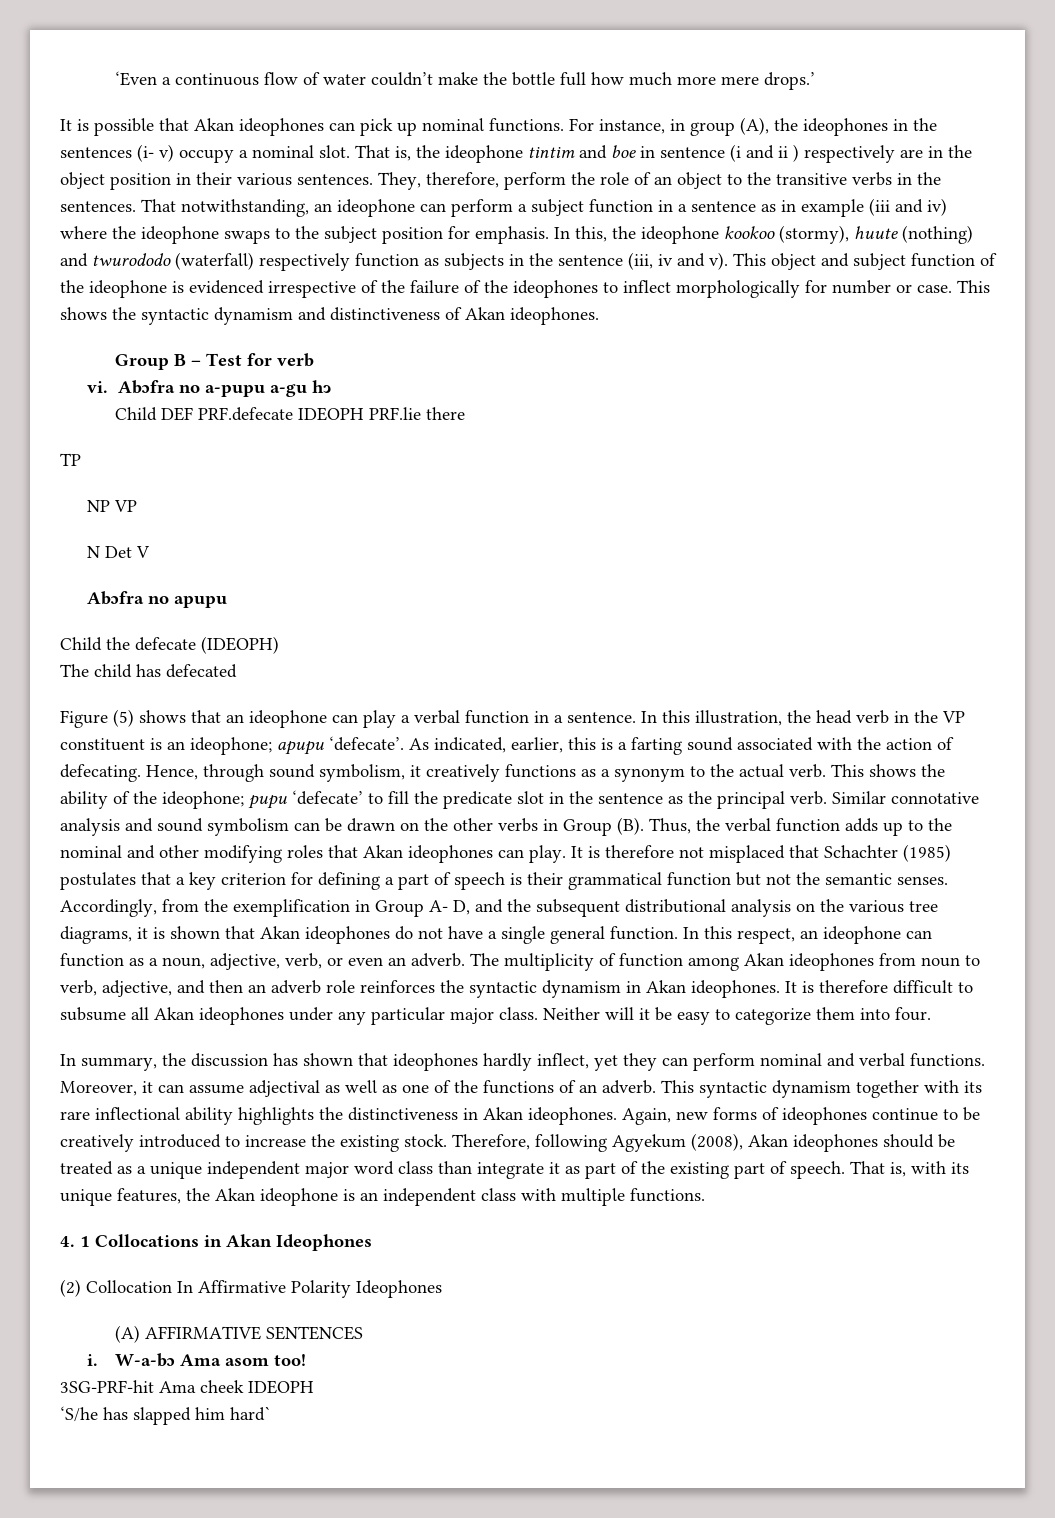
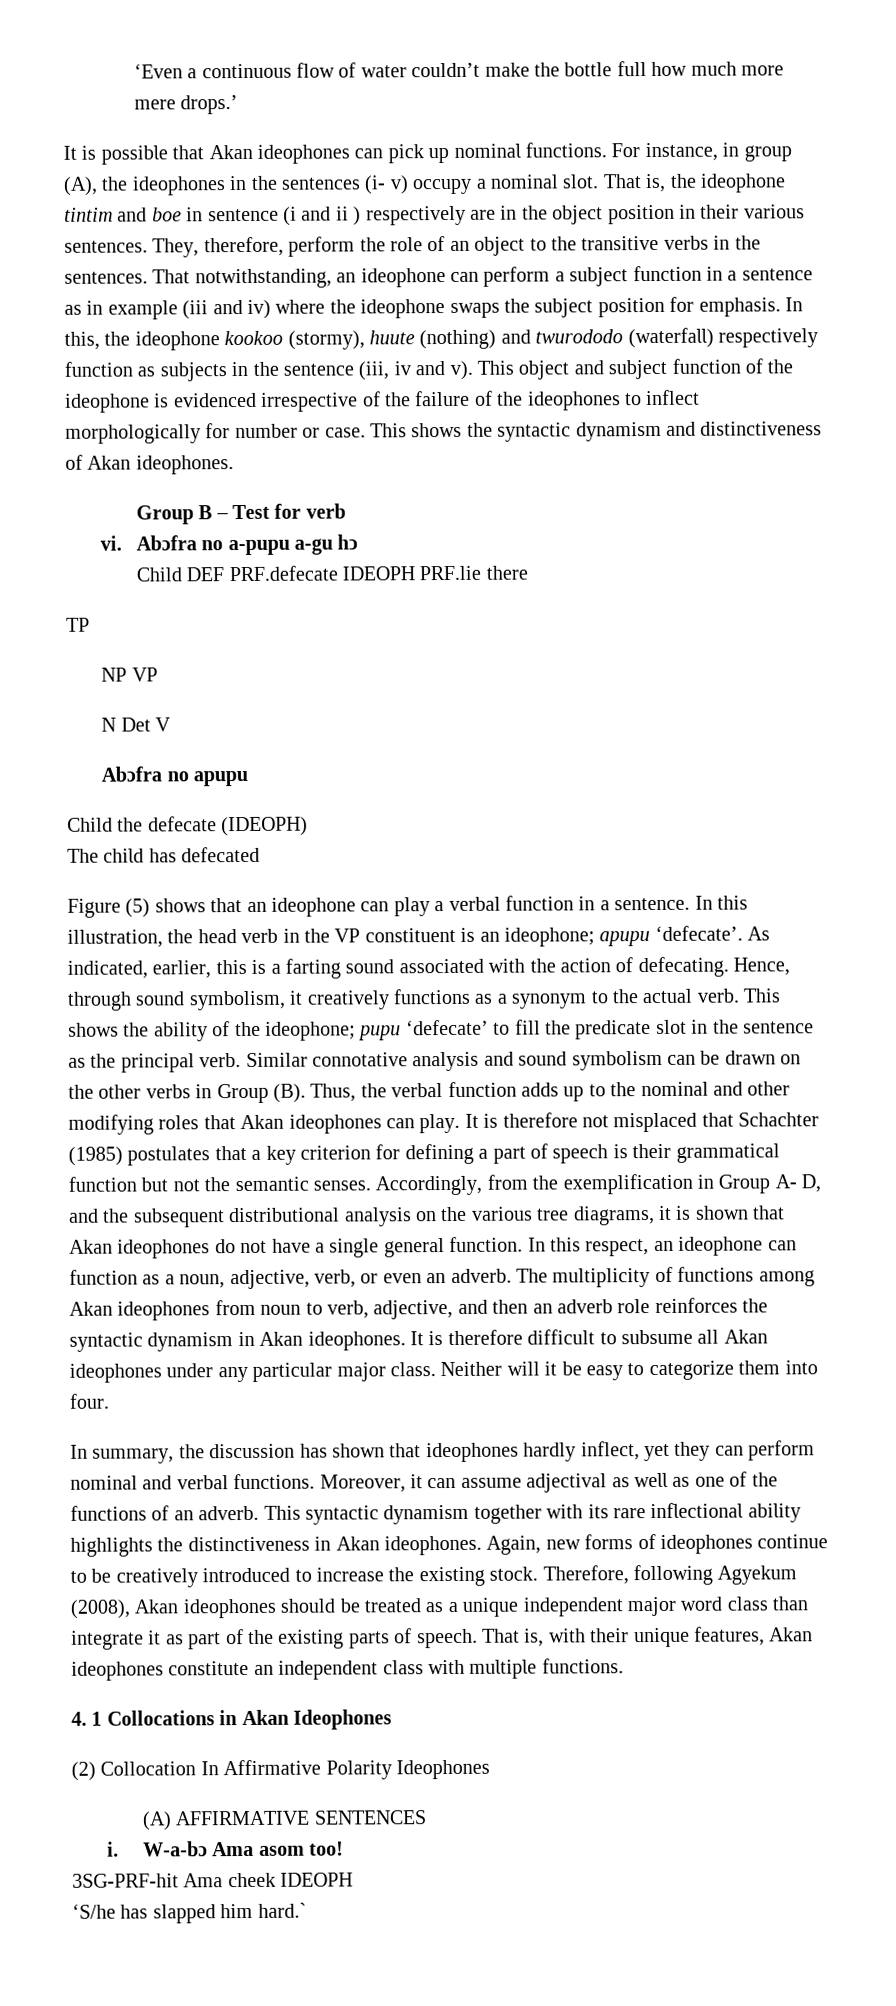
[275,228,290,239] to -> (500, 310) none
[619,953,683,967] function -> [677,1266,755,1282] functions
[734,1163,765,1179] part -> [348,1631,390,1649] parts
[951,1162,969,1174] its -> [590,1628,630,1643] their
[186,1188,355,1206] the Akan ideophone is -> [769,1627,814,1642] [71,1660,250,1681] Akan ideophones constitute
[230,1406,271,1421] hard` -> [257,1902,307,1918] hard.`

